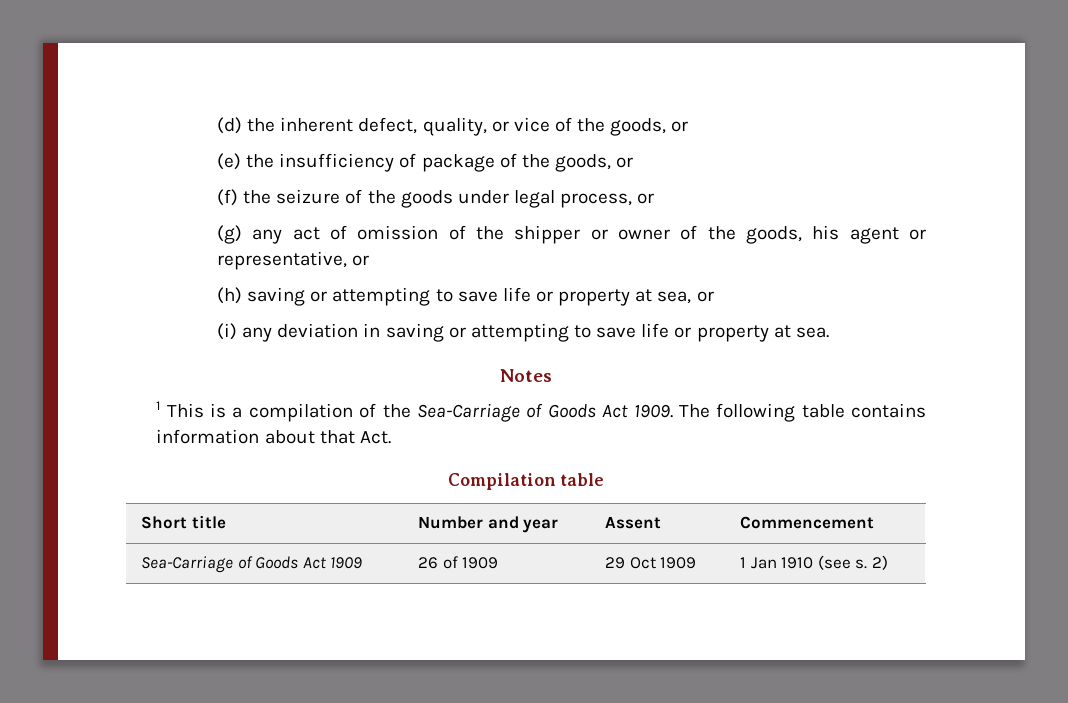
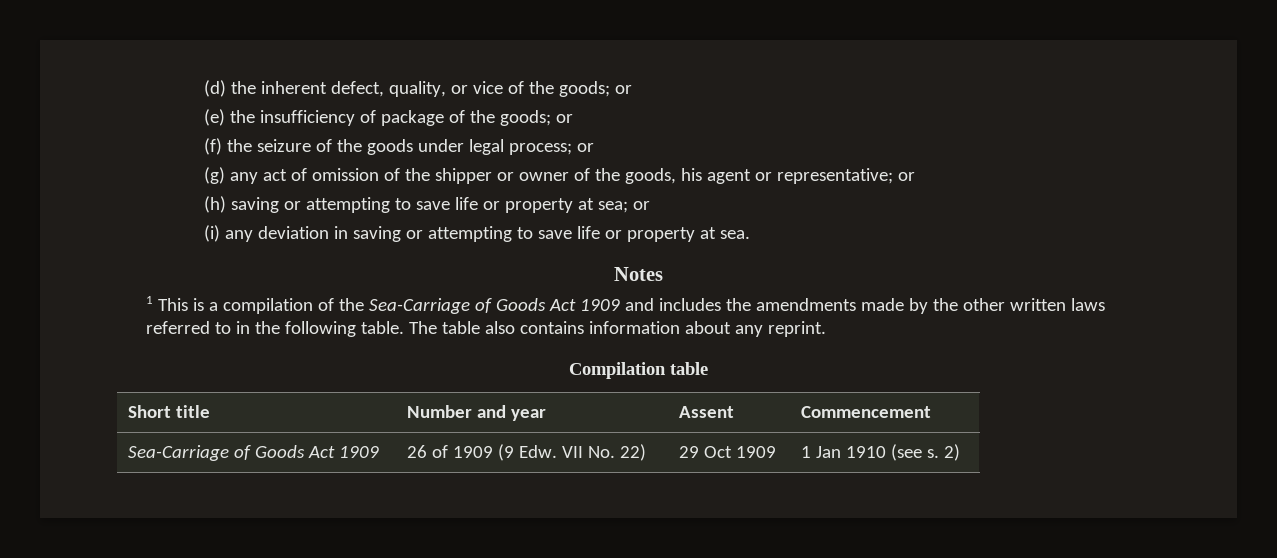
[610,118,667,136] goods, -> [559,81,611,97] goods;
[555,154,612,172] goods, -> [500,110,552,126] goods;
[560,193,633,208] process, -> [509,143,573,155] process;
[217,251,348,270] representative, -> [777,168,894,184] representative;
[657,291,692,304] sea, -> [598,201,629,213] sea;
[633,403,845,422] 1909. The following table -> [580,298,1105,314] [146,321,516,337] 1909 and includes the amendments made by the other written laws referred to in the following table. The table also
[319,430,391,444] that Act. -> [735,321,827,337] any reprint.
(499, 563) none -> [497,444,646,461] (9 Edw. VII No. 22)

